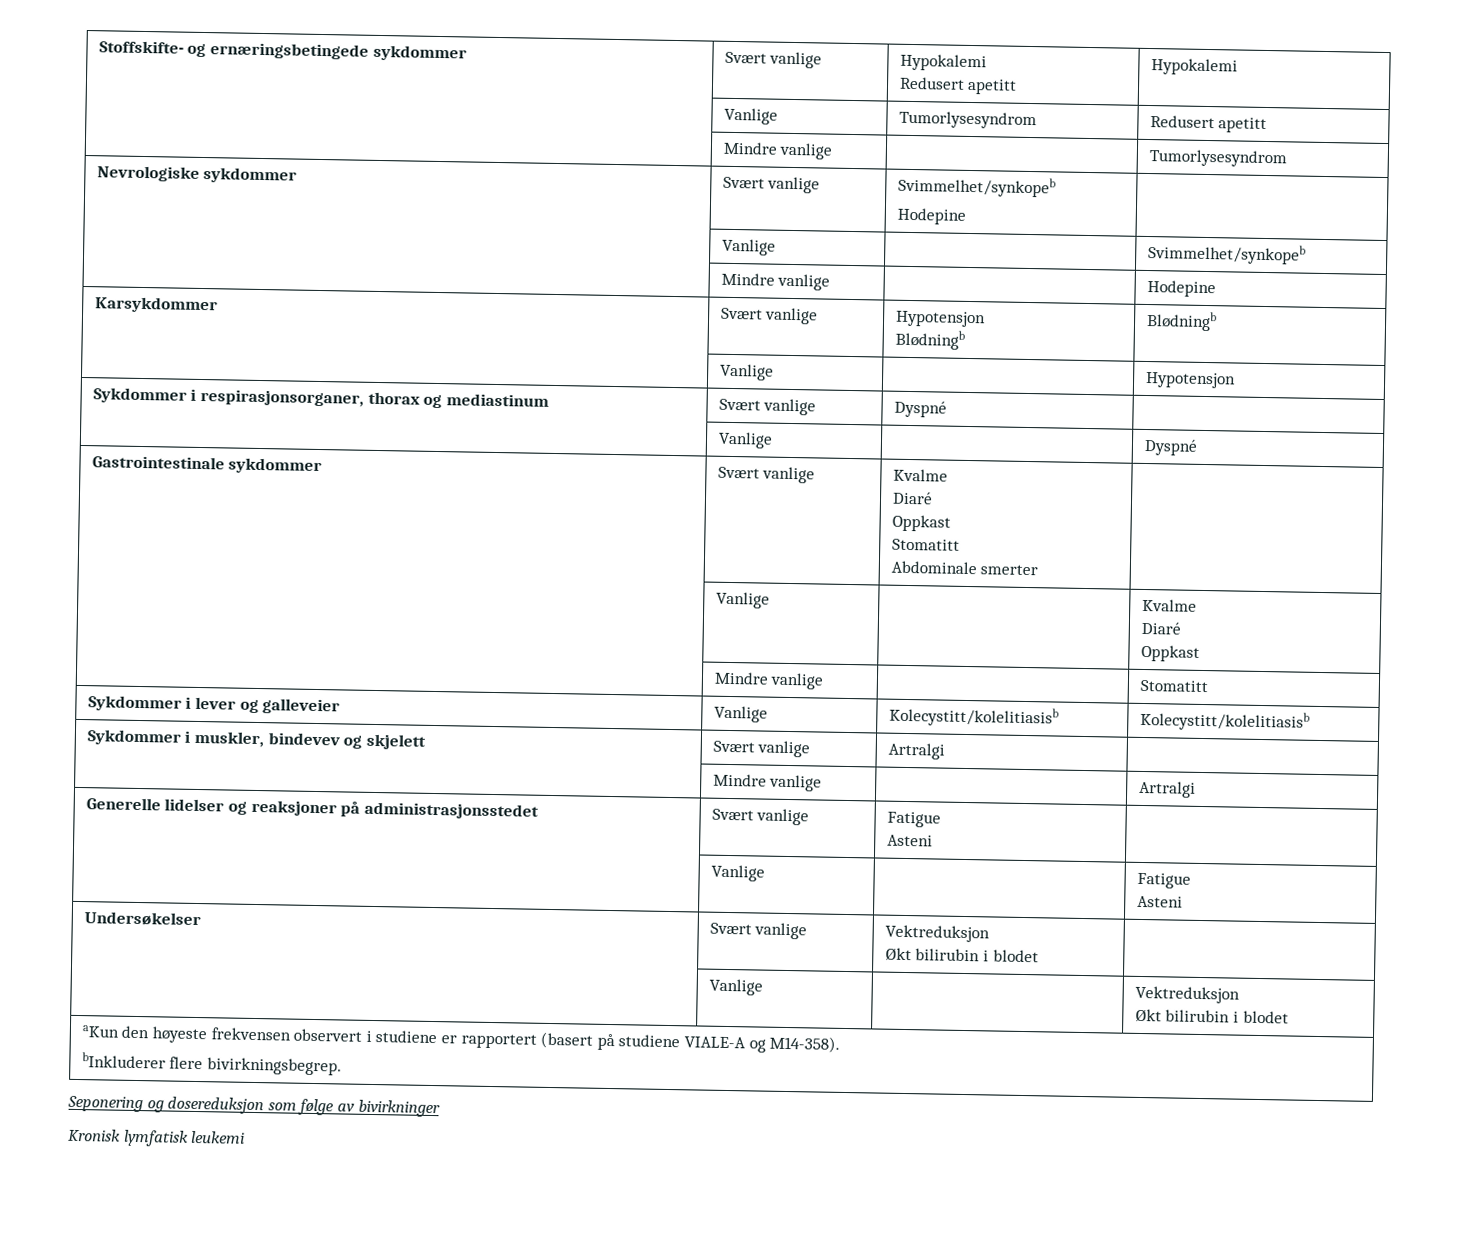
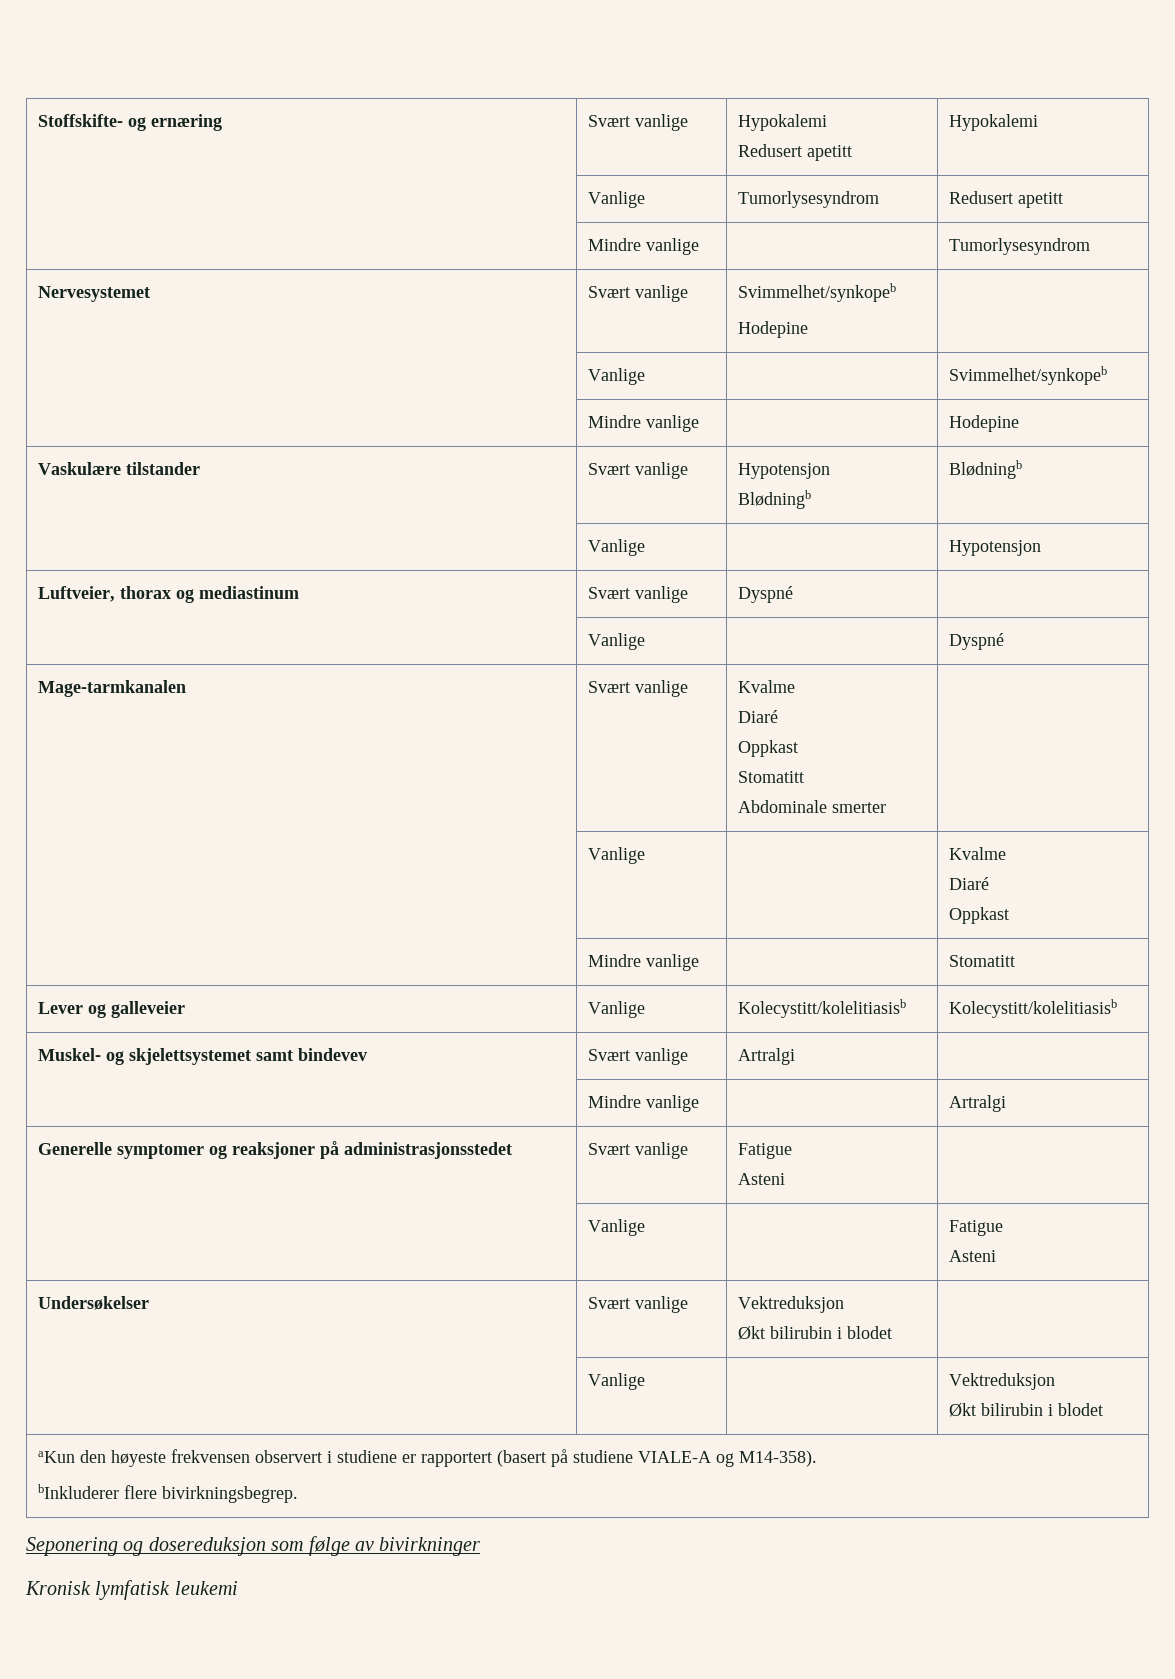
[210,42,467,62] ernæringsbetingede sykdommer -> [151,114,223,131] ernæring
[96,165,298,184] Nevrologiske sykdommer -> [38,286,151,302] Nervesystemet
[94,296,218,314] Karsykdommer -> [38,462,201,475] Vaskulære tilstander
[92,387,365,407] Sykdommer i respirasjonsorganer, -> [38,586,116,602] Luftveier,
[91,455,323,475] Gastrointestinale sykdommer -> [38,680,187,697] Mage-tarmkanalen
[87,695,237,712] Sykdommer i lever -> [38,1002,84,1014] Lever
[86,729,265,748] Sykdommer i muskler, -> [38,1048,294,1065] Muskel- og skjelettsystemet samt
[343,733,426,750] og skjelett -> (368, 1054) none
[164,798,225,812] lidelser -> [117,1144,205,1159] symptomer

